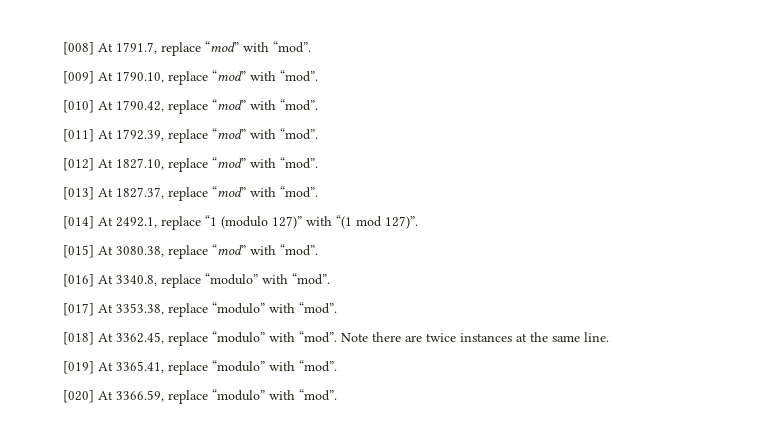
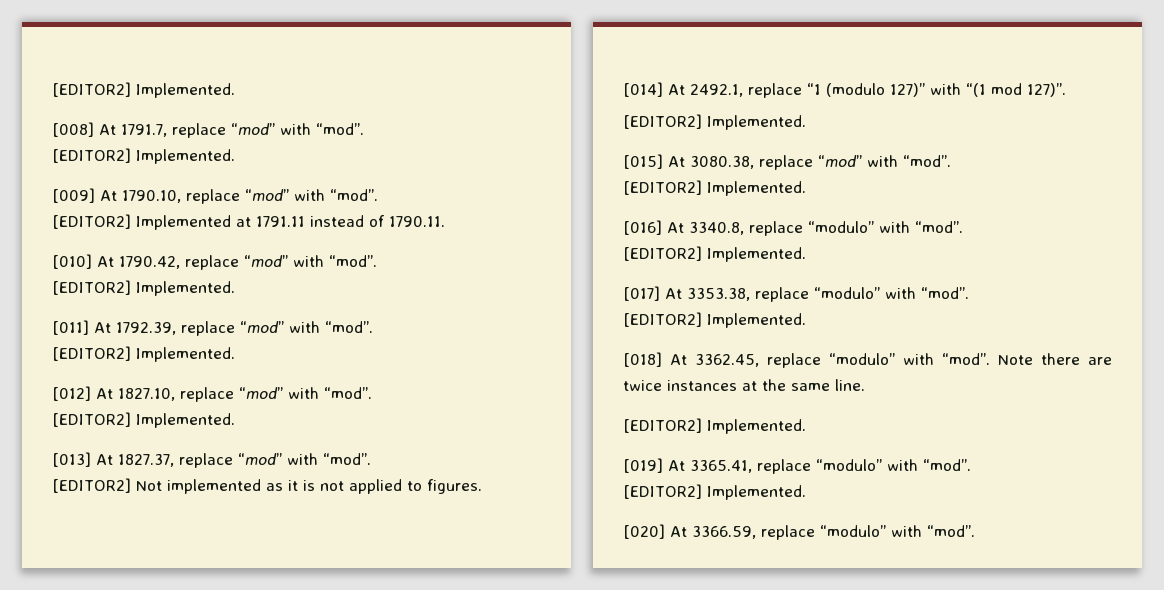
(63, 48) none -> [52,82,235,98] [EDITOR2] Implemented. //
(311, 47) none -> [52,148,235,164] // [EDITOR2] Implemented.
(318, 76) none -> [52,214,445,230] // [EDITOR2] Implemented at 1791.11 instead of 1790.11.
(318, 105) none -> [52,280,235,296] // [EDITOR2] Implemented.
(318, 134) none -> [52,346,235,362] // [EDITOR2] Implemented.
(318, 163) none -> [52,412,235,428] // [EDITOR2] Implemented.
(318, 192) none -> [52,478,482,494] // [EDITOR2] Not implemented as it is not applied to figures.
(418, 222) none -> [623,114,806,130] // [EDITOR2] Implemented.
(318, 250) none -> [623,180,806,196] // [EDITOR2] Implemented.
(330, 279) none -> [623,246,806,262] // [EDITOR2] Implemented.
(337, 308) none -> [623,312,806,328] // [EDITOR2] Implemented.
(609, 337) none -> [623,418,806,434] // [EDITOR2] Implemented.
(337, 366) none -> [623,484,806,500] // [EDITOR2] Implemented.

